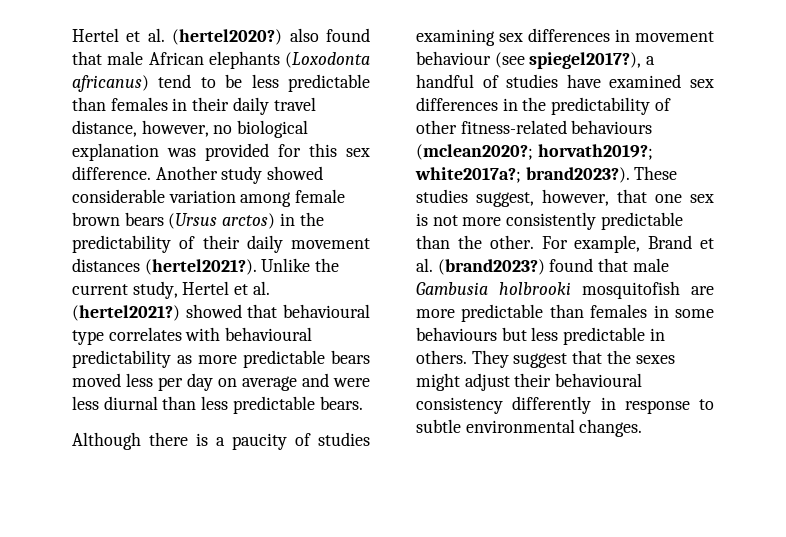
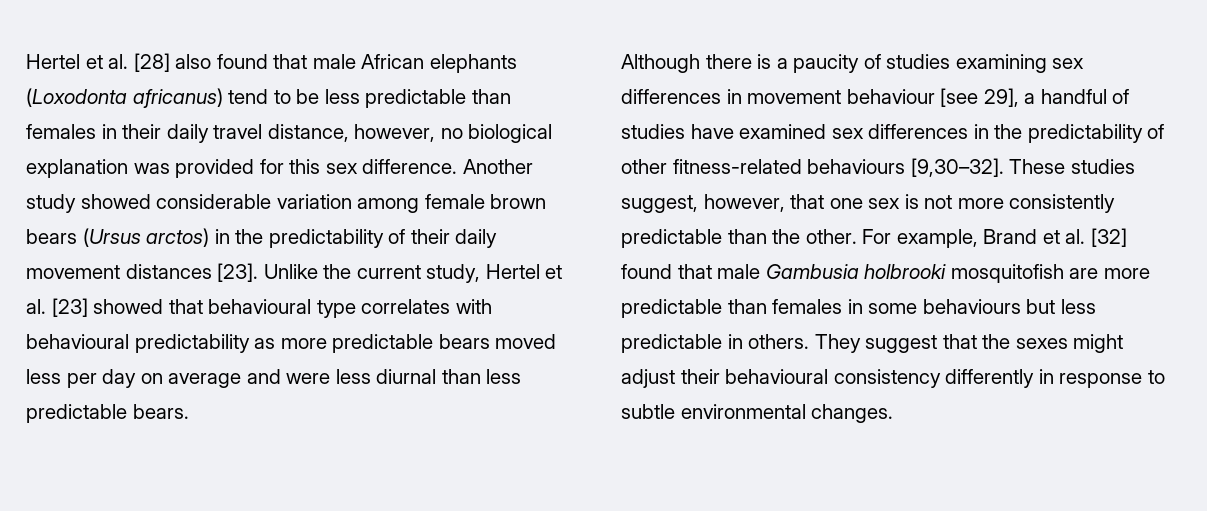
[72,28,283,45] Hertel et al. (hertel2020?) -> [26,53,170,72] Hertel et al. [28]
[144,259,257,275] (hertel2021?). -> [217,263,259,282] [23].
[72,305,180,321] (hertel2021?) -> [51,298,88,317] [23]
[494,52,642,69] (see spiegel2017?), -> [940,88,1019,107] [see 29],
[416,144,653,160] [415,167,630,183] (mclean2020?; horvath2019?; white2017a?; brand2023?). -> [910,158,1004,177] [9,30–32].
[437,259,545,275] (brand2023?) -> [1090,228,1127,247] [32]

